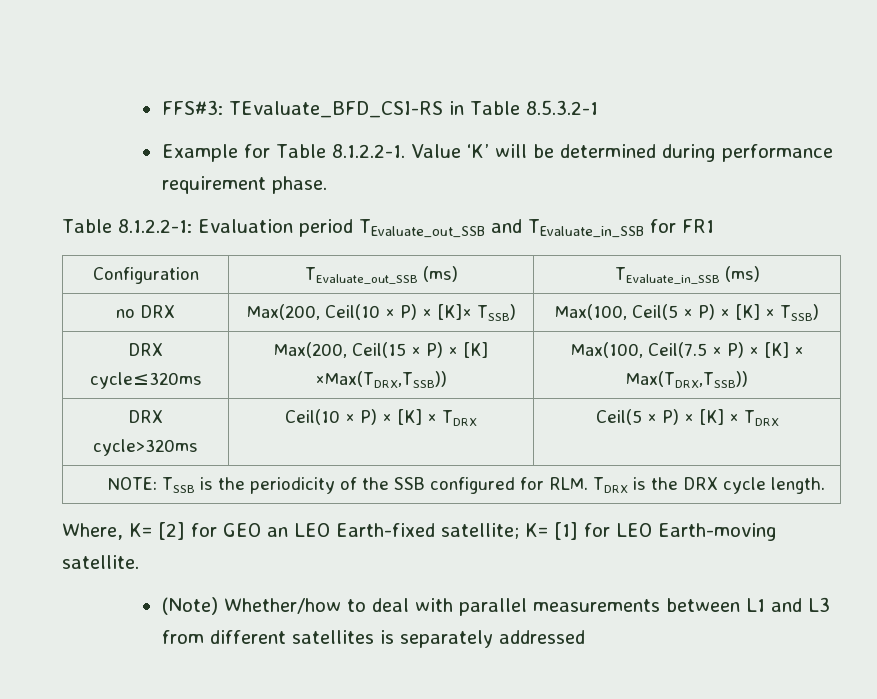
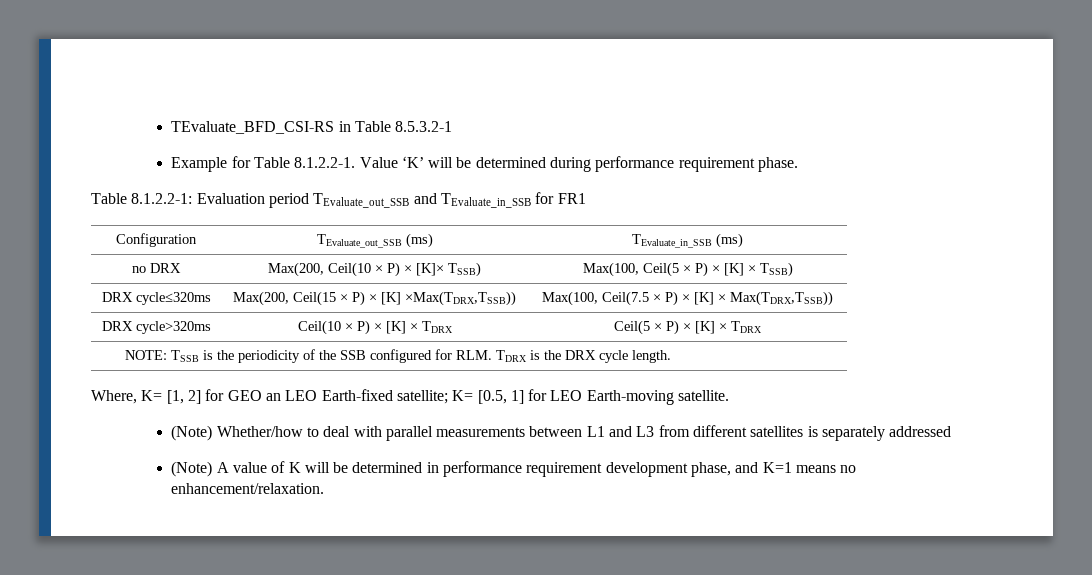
[161,100,223,115] FFS#3: -> (171, 127) none
[158,522,185,540] [2] -> [166,390,201,404] [1, 2]
[554,522,578,540] [1] -> [477,390,524,404] [0.5, 1]
(585, 637) none -> [171,461,857,477] [171,483,325,494] // (Note) A value of K will be determined in performance requirement development phase, and K=1 means no enhancement/relaxation.

